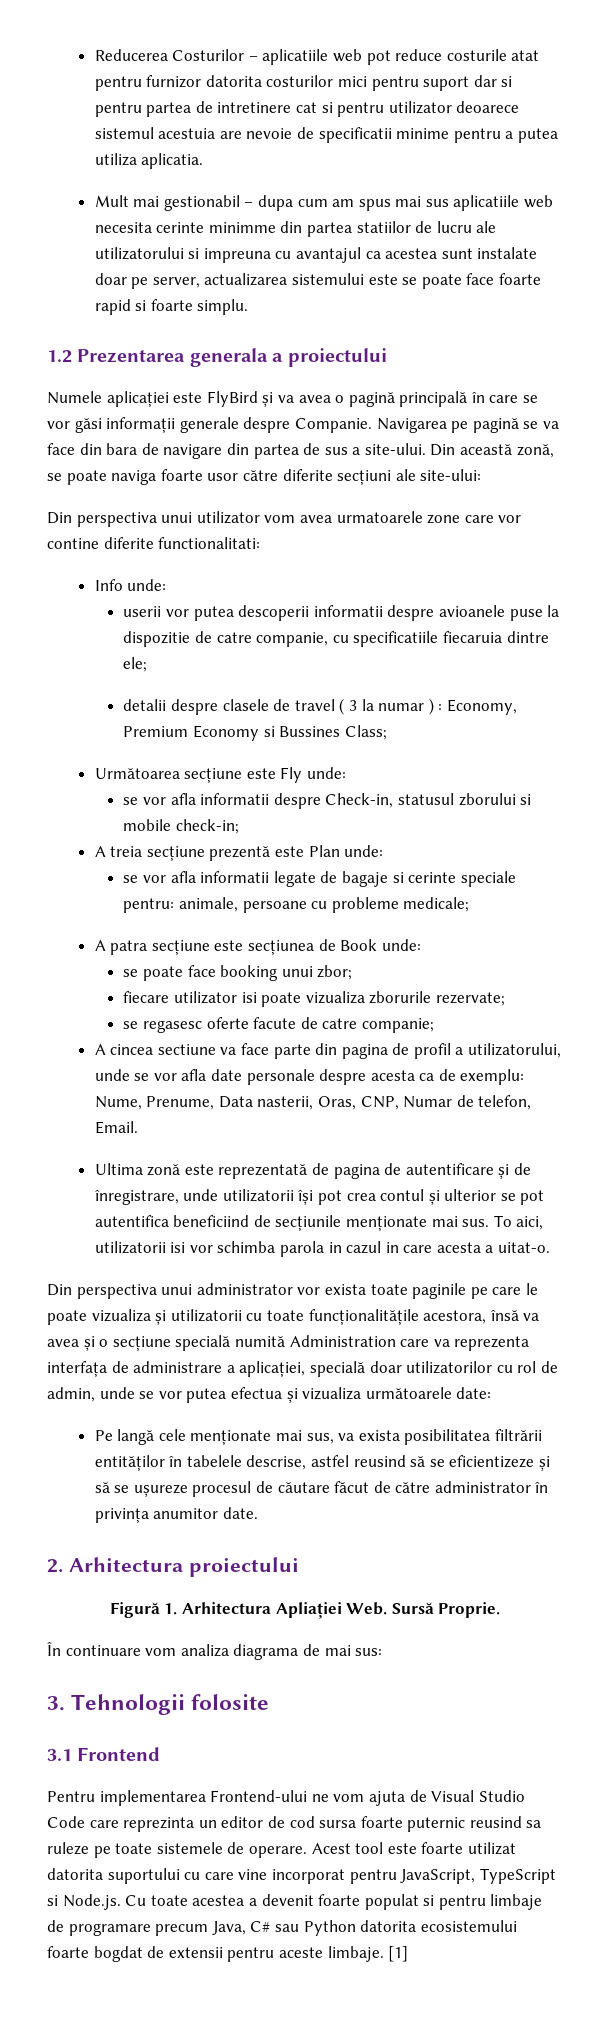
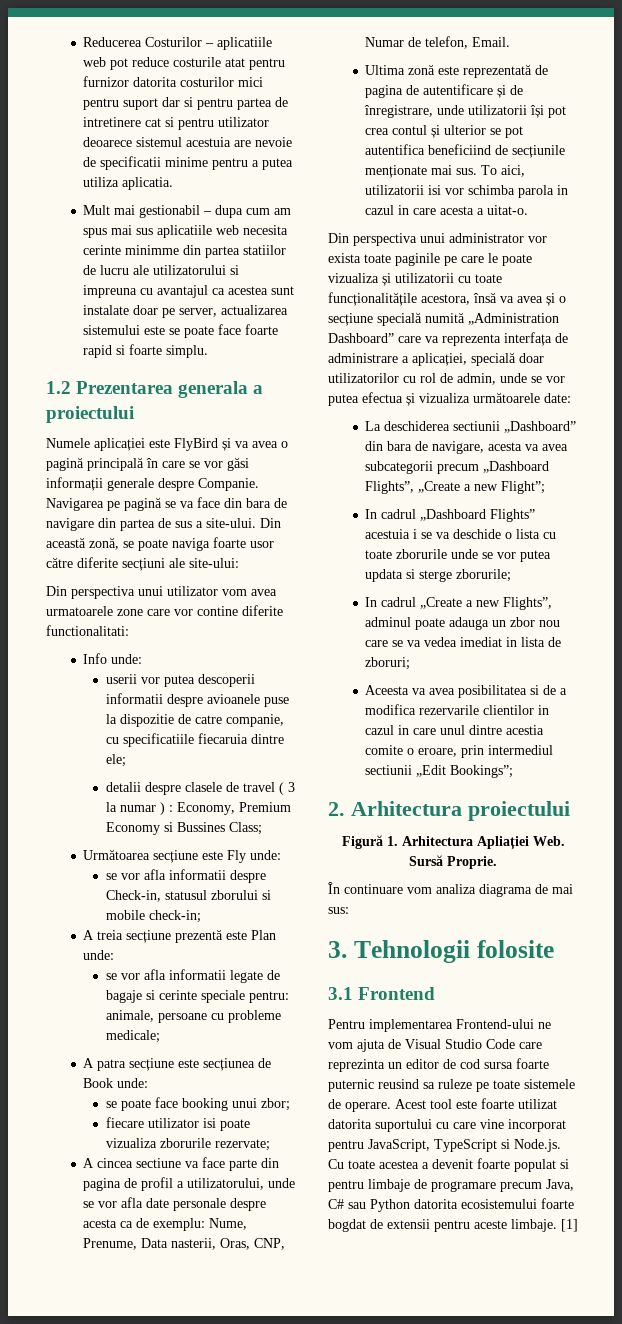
[123,1017,435,1033] // se regasesc oferte facute de catre companie; -> (270, 1145) none
[289,1335,396,1347] Administration -> [468,313,559,325] [328,333,394,343] „Administration Dashboard”
[94,1429,542,1445] [94,1455,550,1471] [94,1481,549,1497] [94,1507,258,1523] Pe langă cele menționate mai sus, va exista posibilitatea filtrării entităților în tabelele descrise, astfel reusind să se eficientizeze și să se ușureze procesul de căutare făcut de către administrator în privința anumitor date. -> [365,421,577,433] [365,441,569,454] [365,461,550,474] [365,481,546,494] [365,509,536,522] [365,529,557,539] [365,549,552,562] [365,569,512,582] [365,597,553,610] [365,617,561,630] [365,637,562,647] [365,657,411,670] [365,685,568,698] [365,704,550,715] [365,725,545,735] [365,745,554,758] [365,765,514,778] La deschiderea sectiunii „Dashboard” din bara de navigare, acesta va avea subcategorii precum „Dashboard Flights”, „Create a new Flight”; // In cadrul „Dashboard Flights” acestuia i se va deschide o lista cu toate zborurile unde se vor putea updata si sterge zborurile; // In cadrul „Create a new Flights”, adminul poate adauga un zbor nou care se va vedea imediat in lista de zboruri; // Aceesta va avea posibilitatea si de a modifica rezervarile clientilor in cazul in care unul dintre acestia comite o eroare, prin intermediul sectiunii „Edit Bookings”;

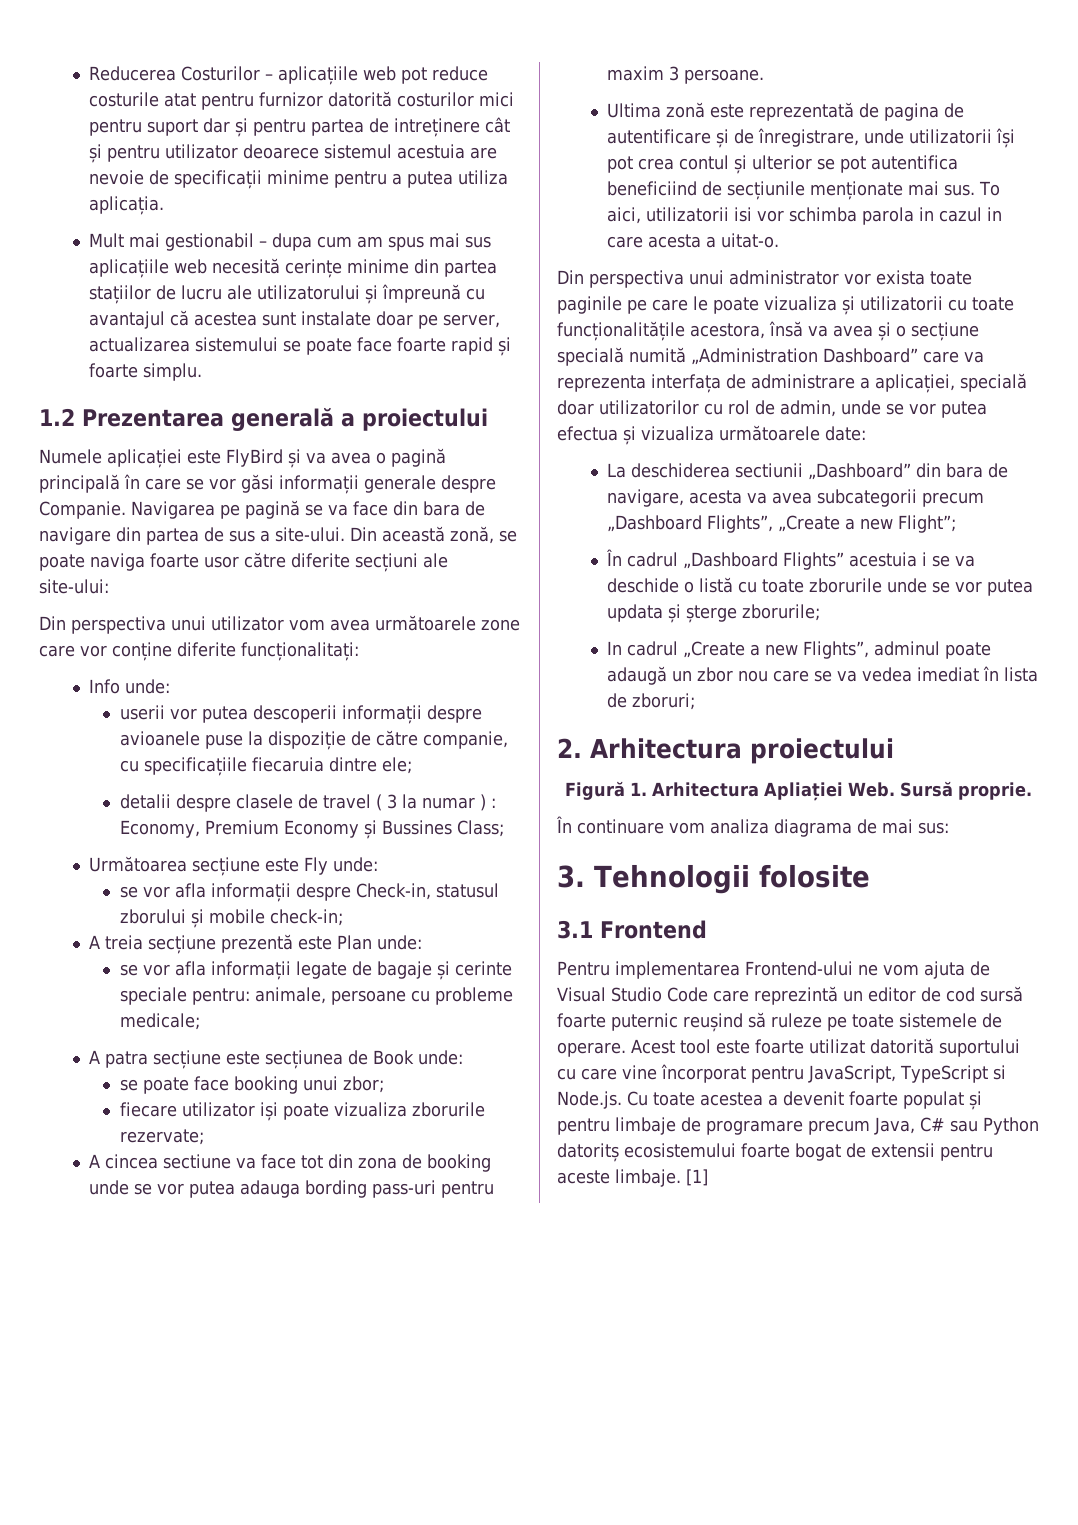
[217,37,273,50] aplicatiile -> [278,66,359,85] aplicațiile
[133,77,178,87] datorita -> [328,91,393,107] datorită
[184,97,194,107] si -> [235,118,249,137] și
[83,117,175,127] intretinere cat si -> [394,117,511,137] [89,144,103,163] intreținere cât și
[100,156,162,170] specificatii -> [174,170,263,189] specificații
[122,177,174,190] aplicatia. -> [89,196,165,215] aplicația.
[157,225,289,238] [83,245,287,258] aplicatiile web necesita cerinte minimme din partea statiilor -> [89,258,498,278] [89,285,152,304] aplicațiile web necesită cerințe minime din partea stațiilor
[230,265,240,275] [83,285,138,298] si impreuna -> [365,284,462,304] și împreună
[212,288,226,295] ca -> [170,310,190,326] că
[144,326,166,335] este -> (279, 344) none
[116,345,126,355] si -> [498,337,512,356] și
[178,381,249,398] generala -> [231,407,334,431] generală
[46,606,113,616] urmatoarele -> [375,615,476,631] următoarele
[197,605,283,616] [46,625,129,636] contine diferite functionalitati: -> [112,642,359,661] conține diferite funcționalitați:
[105,693,163,704] informatii -> [341,705,422,724] informații
[119,714,222,727] dispozitie de catre -> [267,730,418,750] dispoziție de către
[122,733,194,747] specificatiile -> [143,757,247,776] specificațiile
[163,822,173,832] si -> [363,820,377,839] și
[168,869,226,880] informatii -> [210,883,291,902] informații
[261,890,271,900] si -> [190,909,204,928] și
[168,969,226,980] informatii -> [210,961,291,980] informații
[145,990,155,1000] si -> [436,961,450,980] și
[202,1118,216,1128] isi -> [259,1102,278,1121] iși
[229,1158,280,1171] [83,1177,296,1191] [83,1197,267,1211] [83,1218,248,1231] [83,1238,286,1250] [365,36,511,49] parte din pagina de profil a utilizatorului, unde se vor afla date personale despre acesta ca de exemplu: Nume, Prenume, Data nasterii, Oras, CNP, Numar de telefon, Email. -> [301,1154,492,1172] [89,1180,495,1198] [607,66,765,84] tot din zona de booking unde se vor putea adauga bording pass-uri pentru maxim 3 persoane.
[365,509,378,519] In -> [607,549,623,566] În
[516,529,541,539] lista -> [699,577,734,593] listă
[406,569,453,582] si sterge -> [668,604,738,623] și șterge
[449,617,490,630] adauga -> [607,666,668,685] adaugă
[506,637,518,647] in -> [983,666,1000,681] în
[365,685,568,698] [365,704,550,715] [365,725,545,735] [365,745,554,758] [365,765,514,778] // Aceesta va avea posibilitatea si de a modifica rezervarile clientilor in cazul in care unul dintre acestia comite o eroare, prin intermediul sectiunii „Edit Bookings”; -> (696, 701) none
[447,856,497,869] Proprie. -> [957,782,1032,800] proprie.
[328,1059,385,1072] reprezinta -> [754,986,838,1005] reprezintă
[484,1062,513,1069] sursa -> [980,986,1023,1002] sursă
[378,1079,435,1089] reusind sa -> [683,1012,766,1032] reușind să
[328,1119,372,1129] datorita -> [870,1038,934,1054] datorită
[508,1119,566,1132] incorporat -> [661,1064,746,1083] încorporat
[560,1159,569,1169] si -> [969,1091,982,1110] și
[414,1199,458,1209] datorita -> [557,1143,619,1162] datoritș
[328,1219,366,1232] bogdat -> [795,1143,841,1161] bogat

